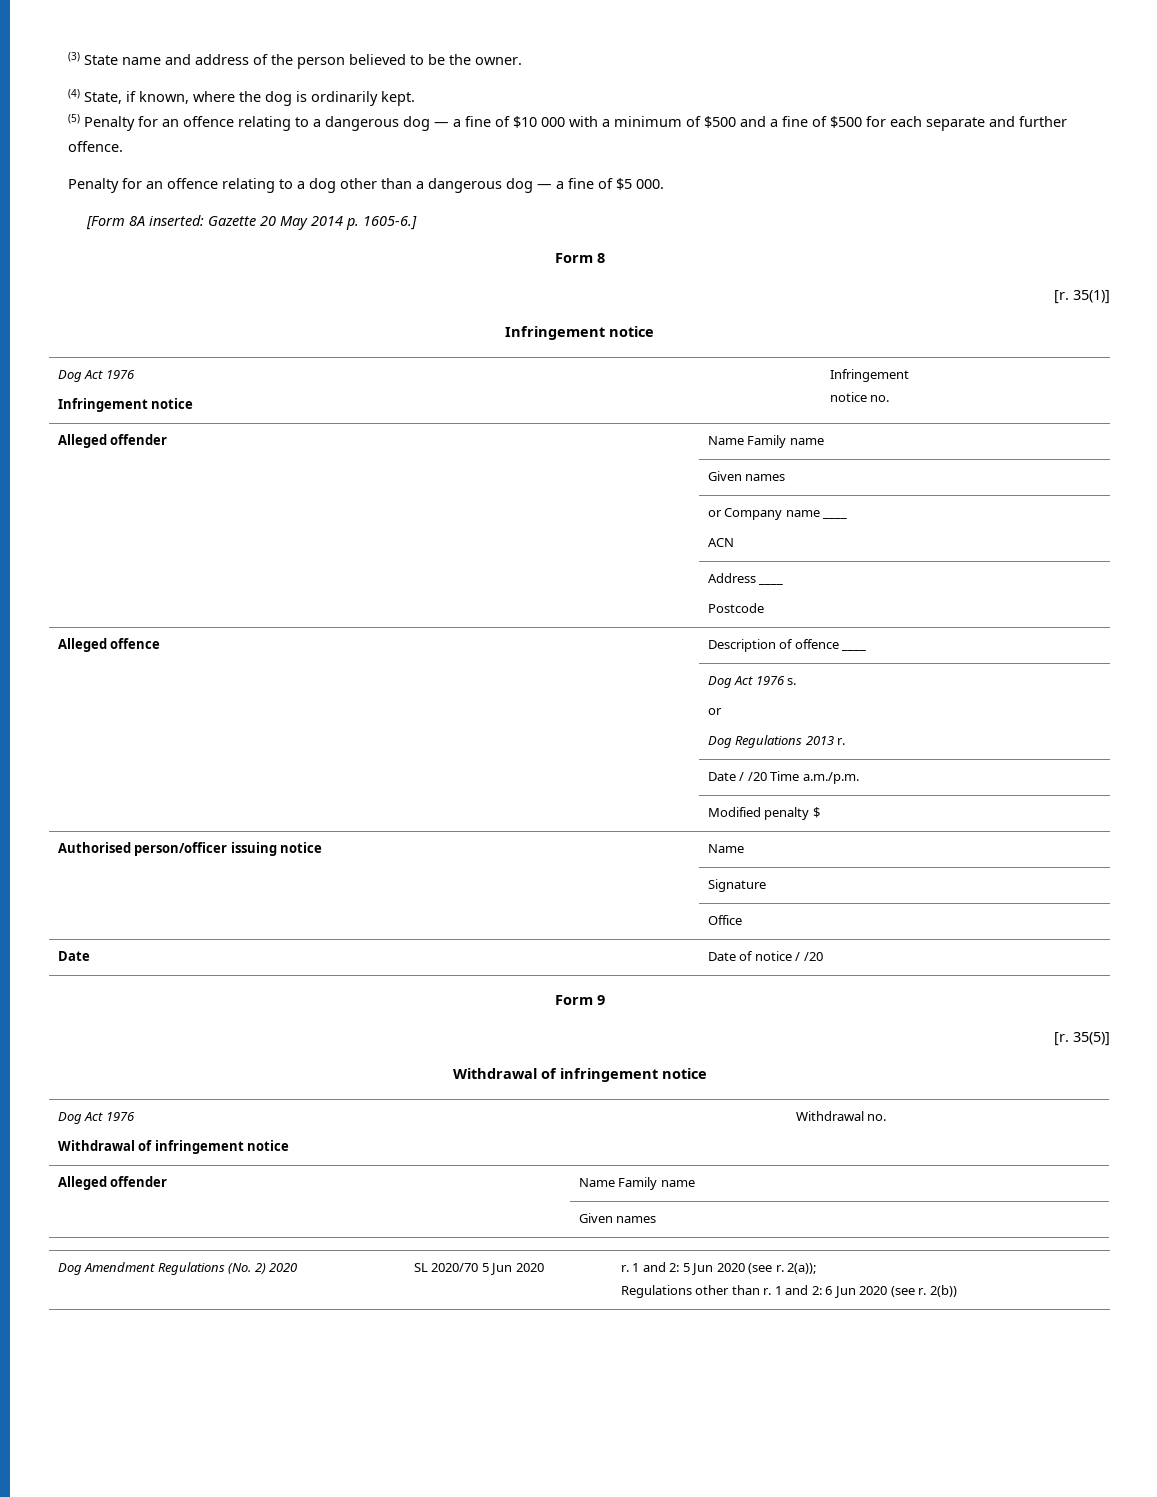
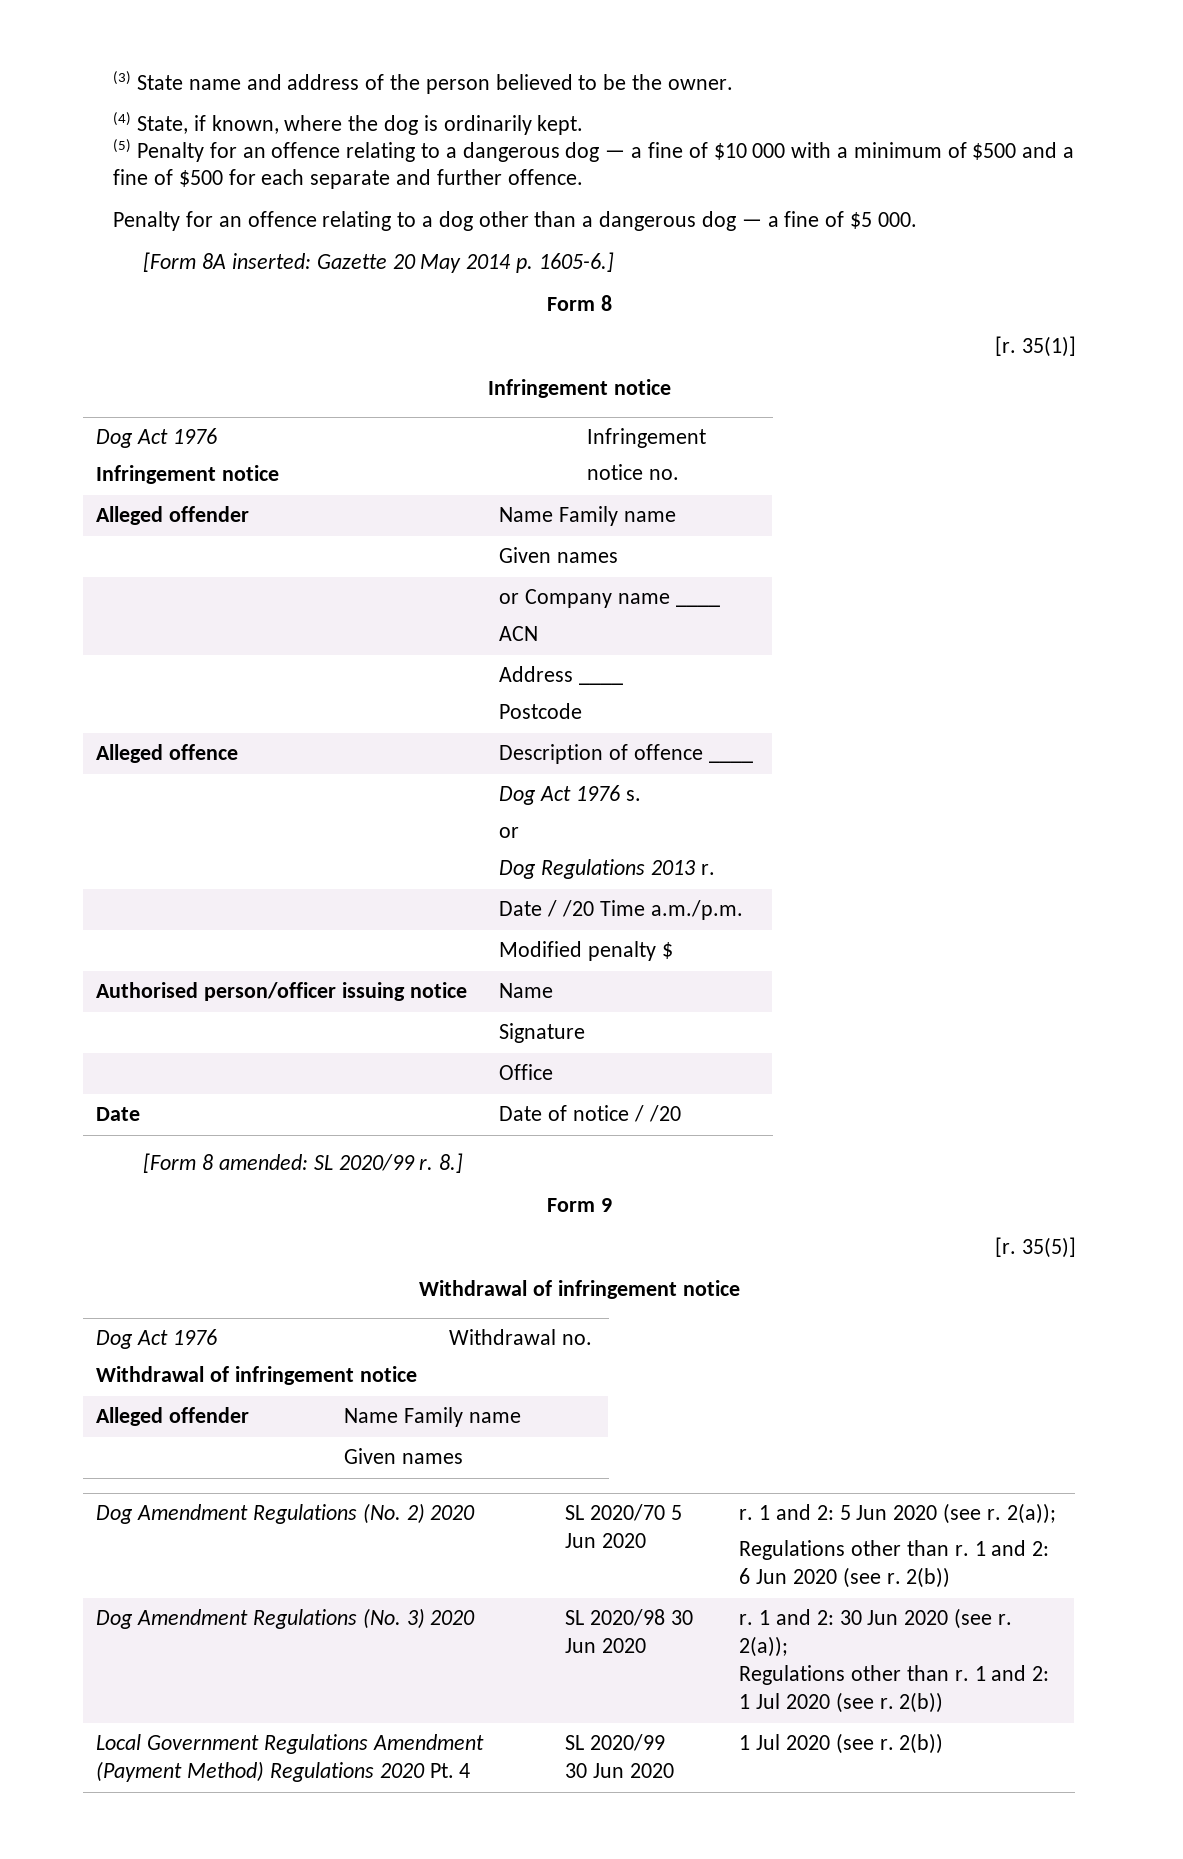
(823, 956) none -> [143,1153,464,1173] // [Form 8 amended: SL 2020/99 r. 8.]
(957, 1291) none -> [96,1608,476,1629] [565,1609,693,1626] [565,1638,647,1653] [739,1608,1012,1629] [739,1636,789,1657] [739,1665,1050,1685] [739,1692,944,1713] [96,1734,484,1754] [96,1761,471,1782] [565,1734,666,1751] [565,1763,674,1778] [739,1733,944,1754] // Dog Amendment Regulations (No. 3) 2020 | SL 2020/98 30 Jun 2020 | r. 1 and 2: 30 Jun 2020 (see r. 2(a)); // Regulations other than r. 1 and 2: 1 Jul 2020 (see r. 2(b)) // Local Government Regulations Amendment (Payment Method) Regulations 2020 Pt. 4 | SL 2020/99 // 30 Jun 2020 | 1 Jul 2020 (see r. 2(b))

